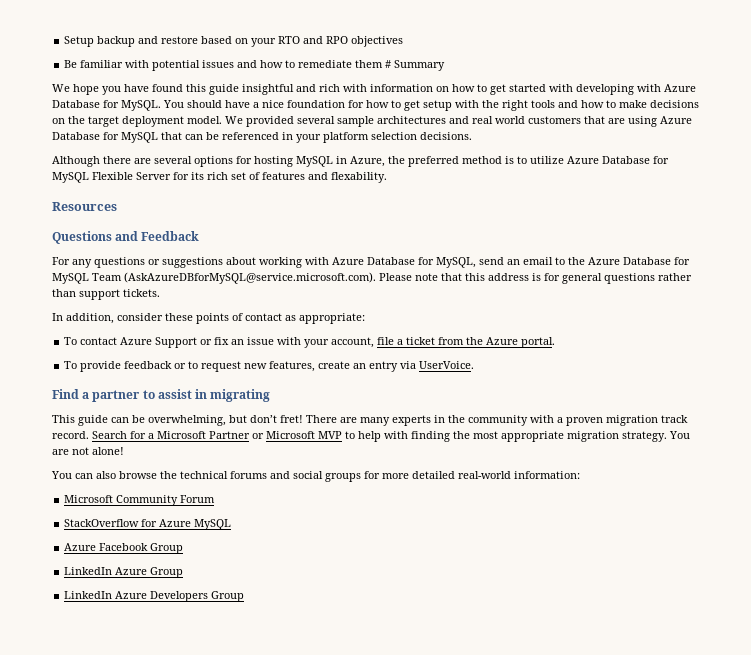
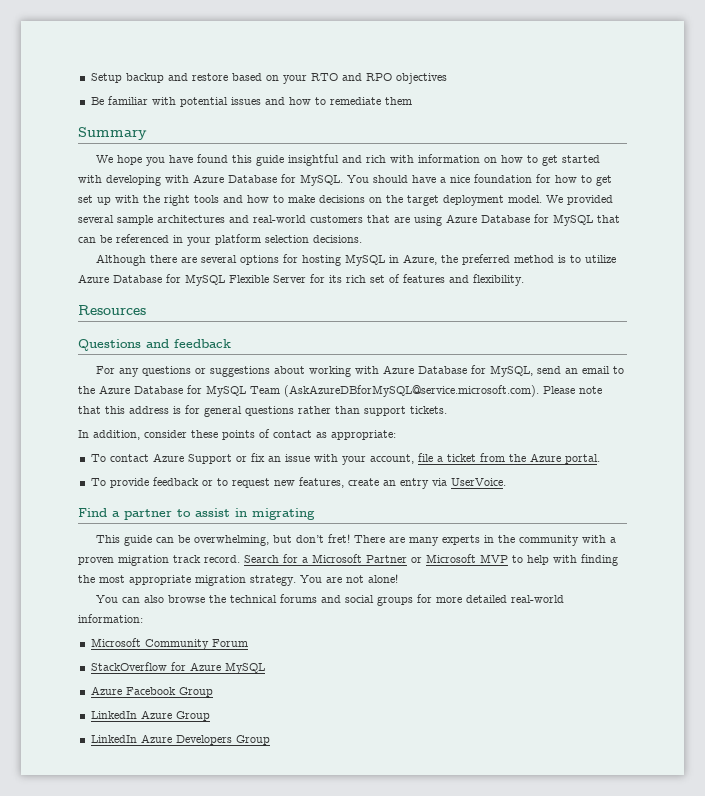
[385,60,392,68] # -> (412, 101) //
[423,100,452,111] setup -> [78,195,111,205] set up
[472,116,525,124] real world -> [253,215,306,223] real-world
[331,172,387,183] flexability. -> [473,274,524,286] flexibility.
[141,231,200,241] Feedback -> [174,339,231,348] feedback

